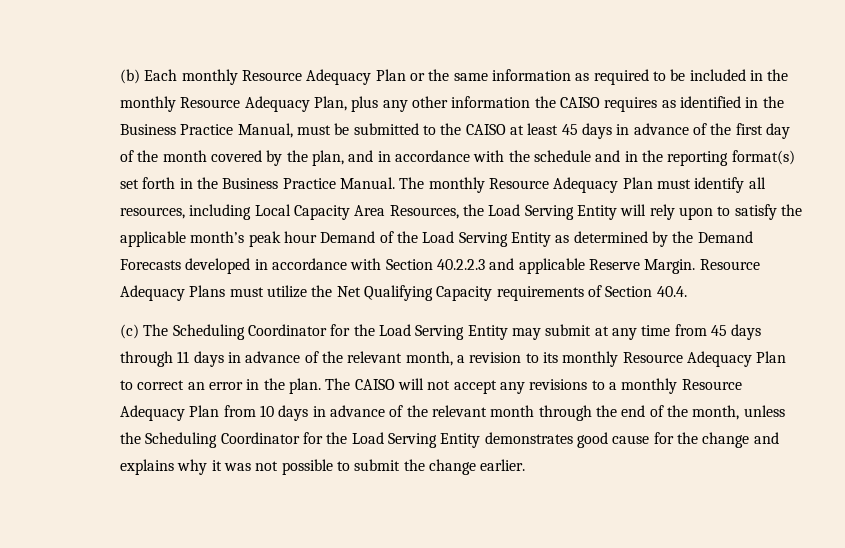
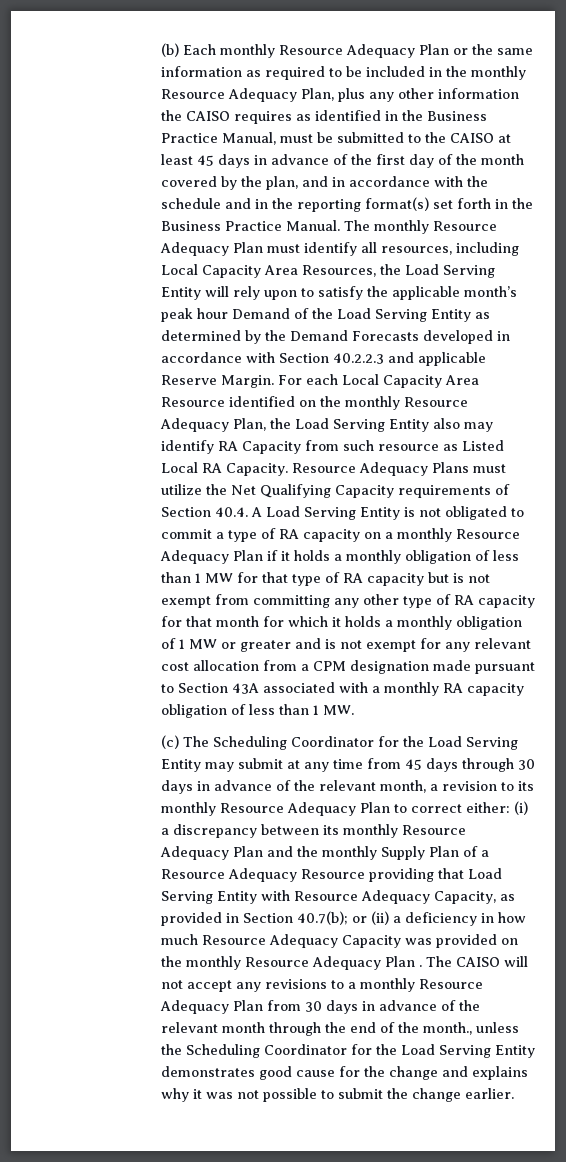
(696, 266) none -> [277,374,479,388] [160,396,468,410] [159,418,493,432] [160,440,504,454] [160,462,288,476] For each Local Capacity Area Resource identified on the monthly Resource Adequacy Plan, the Load Serving Entity also may identify RA Capacity from such resource as Listed Local RA Capacity.
(687, 291) none -> [250,506,524,520] [160,528,520,542] [159,550,519,564] [160,572,490,586] [160,594,535,608] [160,616,522,630] [160,638,531,652] [160,660,535,674] [160,682,524,696] [160,704,354,718] A Load Serving Entity is not obligated to commit a type of RA capacity on a monthly Resource Adequacy Plan if it holds a monthly obligation of less than 1 MW for that type of RA capacity but is not exempt from committing any other type of RA capacity for that month for which it holds a monthly obligation of 1 MW or greater and is not exempt for any relevant cost allocation from a CPM designation made pursuant to Section 43A associated with a monthly RA capacity obligation of less than 1 MW.
[177,351,190,363] 11 -> [517,759,535,770] 30
[187,378,322,394] an error in the plan. -> [465,801,528,815] [160,824,466,838] [159,846,489,860] [160,868,502,882] [160,890,515,904] [160,911,526,926] [160,934,518,948] [160,956,422,970] either: (i) a discrepancy between its monthly Resource Adequacy Plan and the monthly Supply Plan of a Resource Adequacy Resource providing that Load Serving Entity with Resource Adequacy Capacity, as provided in Section 40.7(b); or (ii) a deficiency in how much Resource Adequacy Capacity was provided on the monthly Resource Adequacy Plan .
[260,405,275,417] 10 -> [304,1001,322,1012] 30
[692,405,740,420] month, -> [422,1022,472,1035] month.,

